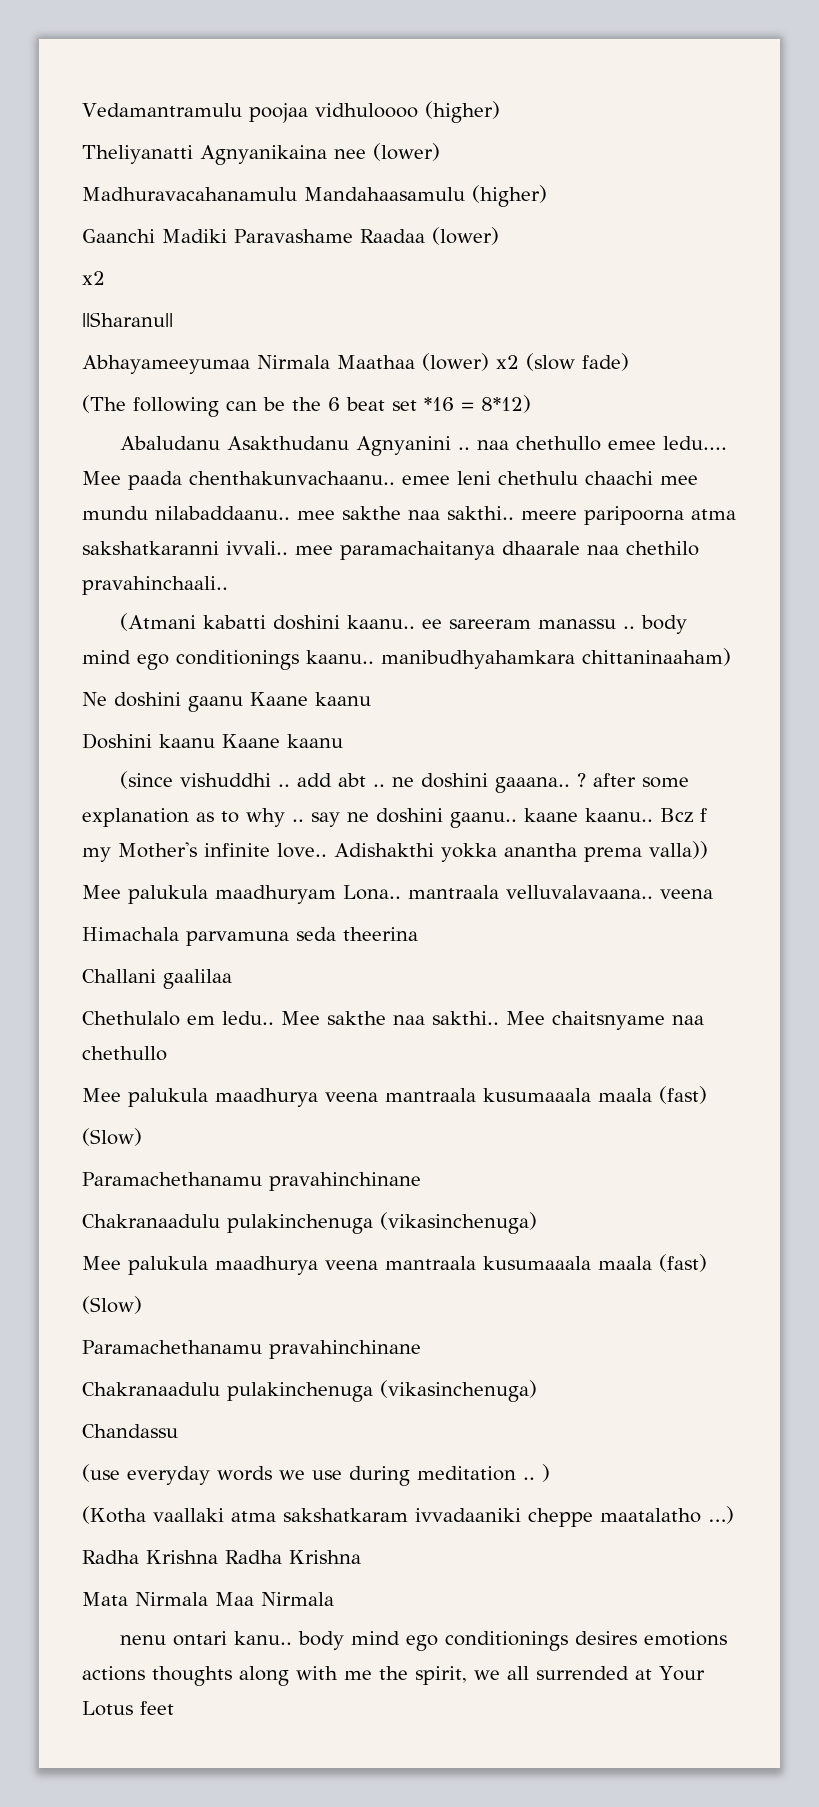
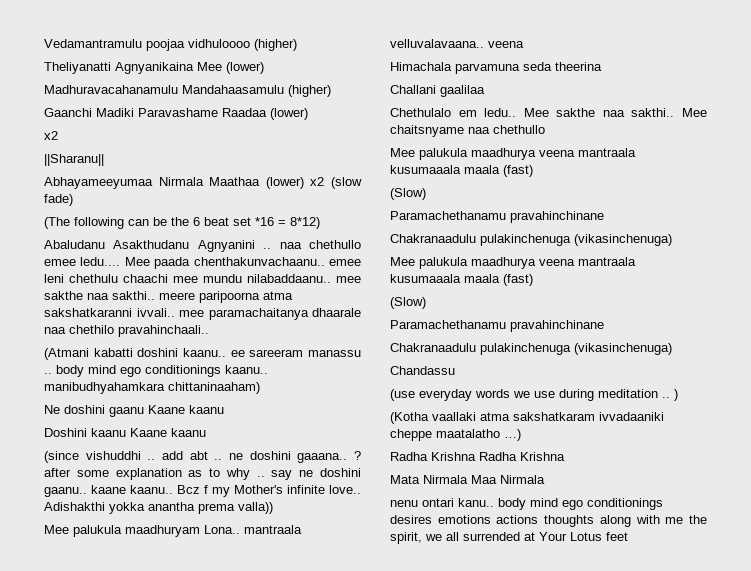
[334,149,366,159] nee -> [197,62,222,71] Mee

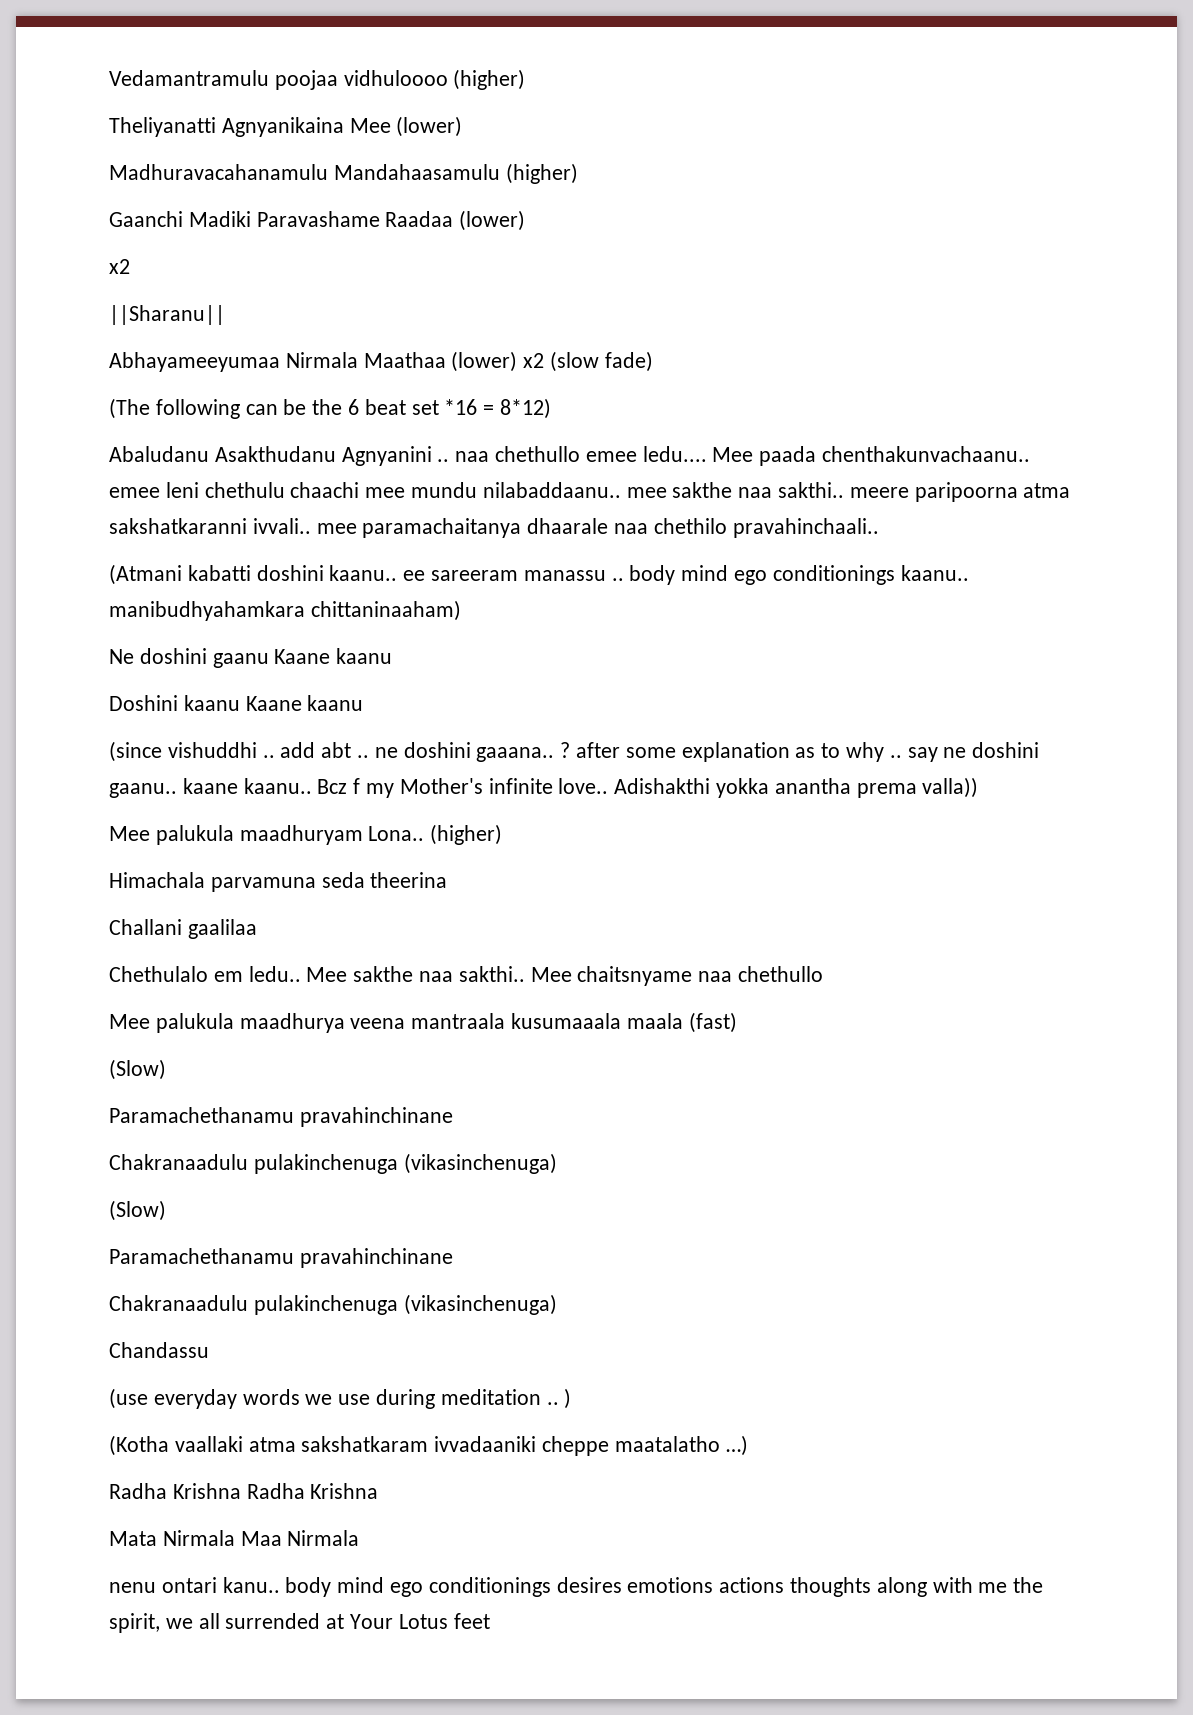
[244,525,302,534] [390,39,524,48] mantraala velluvalavaana.. veena -> [430,824,503,845] (higher)
[390,257,636,269] [390,274,533,286] // Mee palukula maadhurya veena mantraala kusumaaala maala (fast) -> (557, 1163) none

